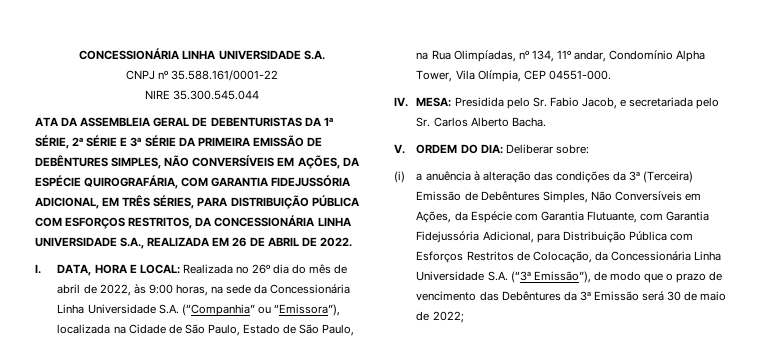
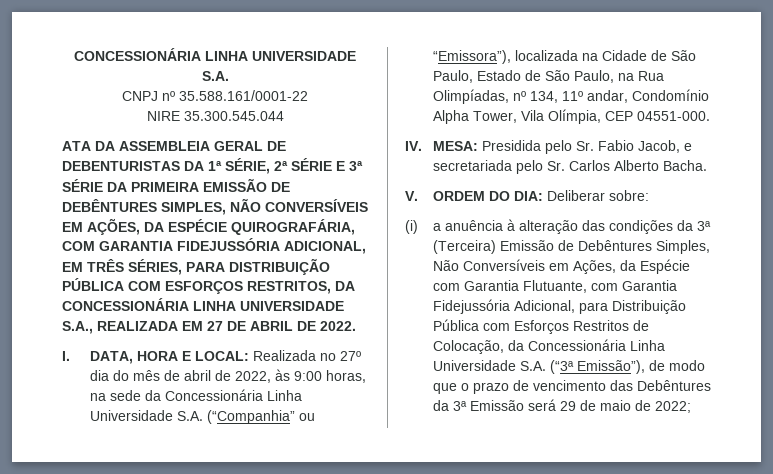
[232,237,247,247] 26 -> [207,321,223,331] 27
[252,264,272,274] 26º -> [339,351,361,361] 27º
[667,291,682,301] 30 -> [559,401,576,411] 29

